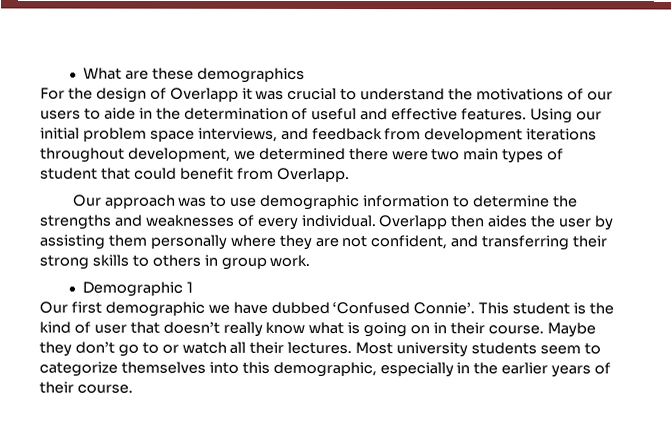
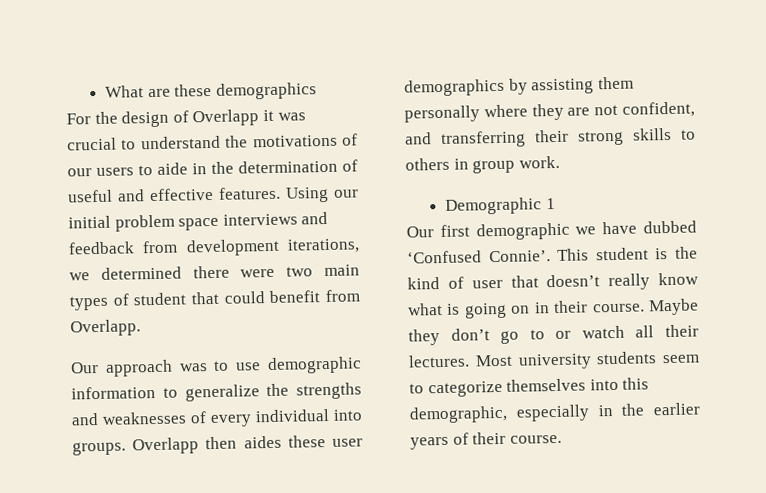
[197,127,278,142] interviews, -> [222,213,298,226] interviews
[526,128,598,141] [40,147,231,163] iterations throughout development, -> [287,238,360,254] iterations,
[472,195,550,208] determine -> [184,384,260,402] generalize
[300,214,592,230] individual. Overlapp then aides the user -> [255,408,363,423] [72,435,363,456] [404,78,505,97] individual into groups. Overlapp then aides these user demographics

